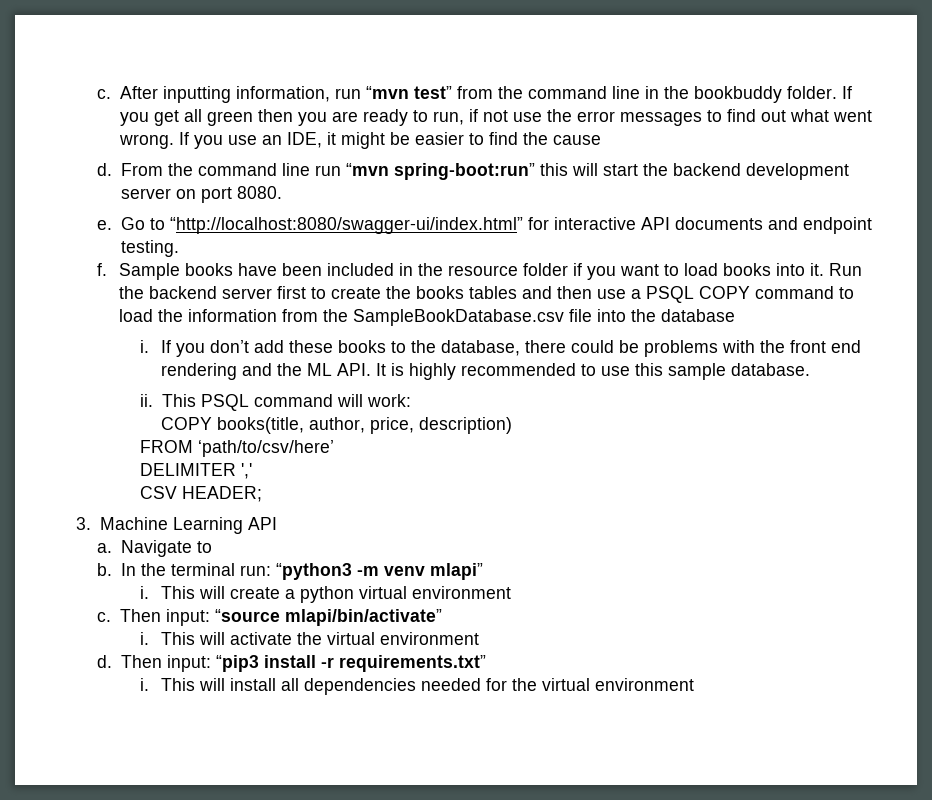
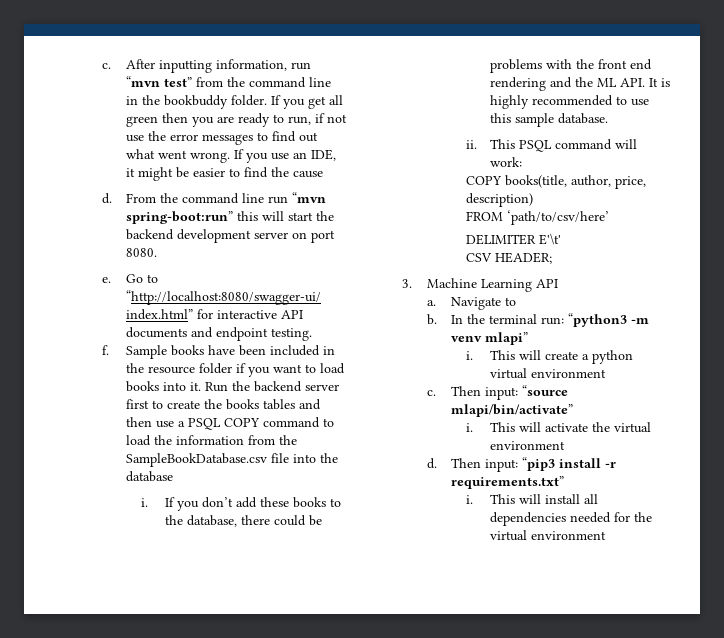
[240,463,252,479] ',' -> [538,233,561,245] E'\t'

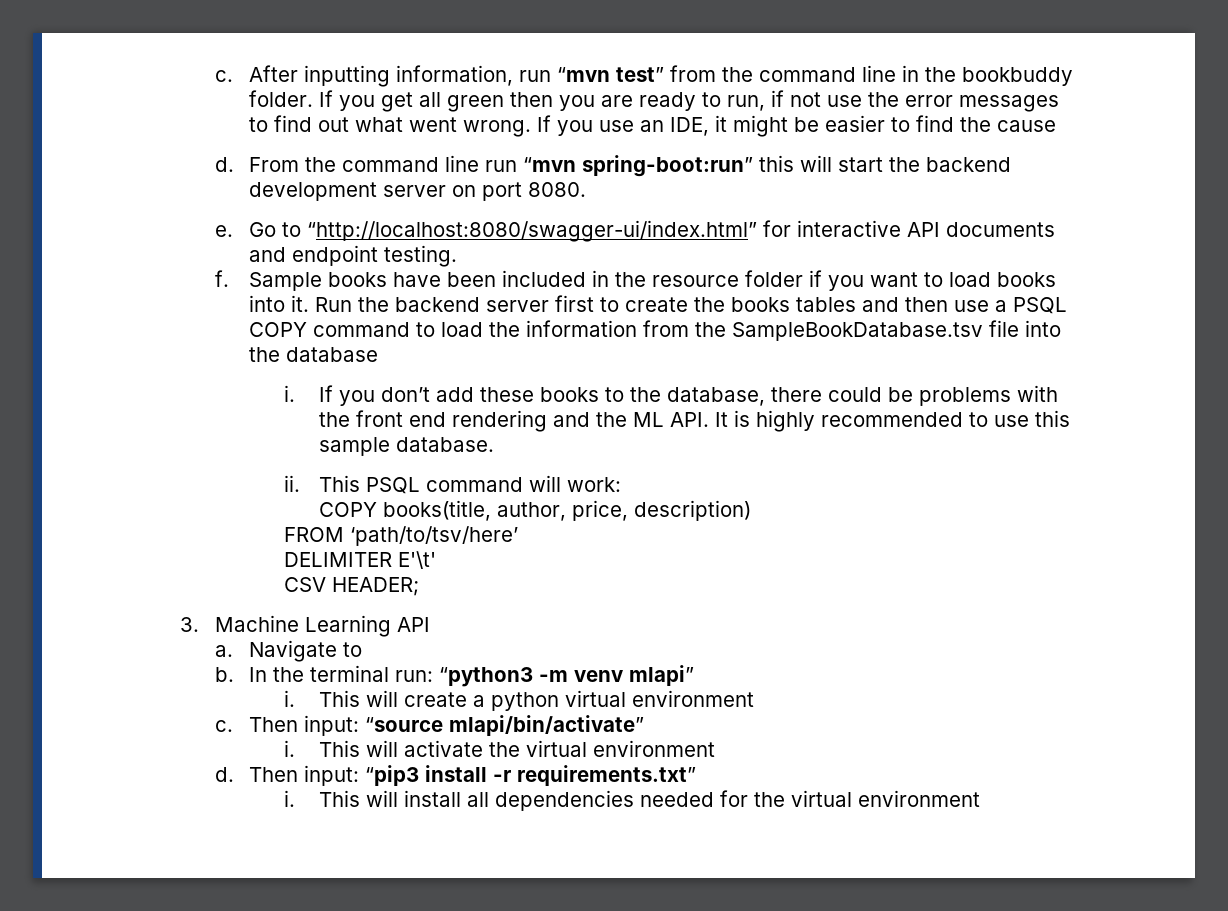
[125,453,267,467] SampleBookDatabase.csv -> [732,322,984,341] SampleBookDatabase.tsv
[506,210,609,225] ‘path/to/csv/here’ -> [350,526,519,546] ‘path/to/tsv/here’

